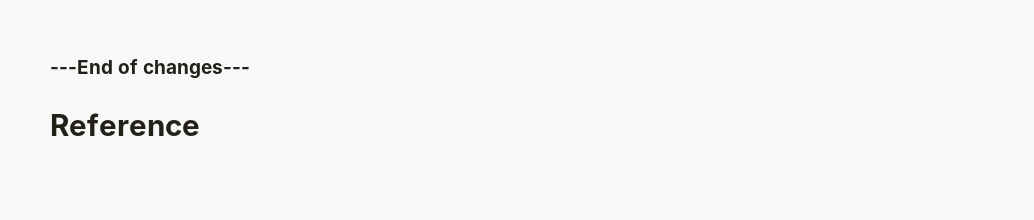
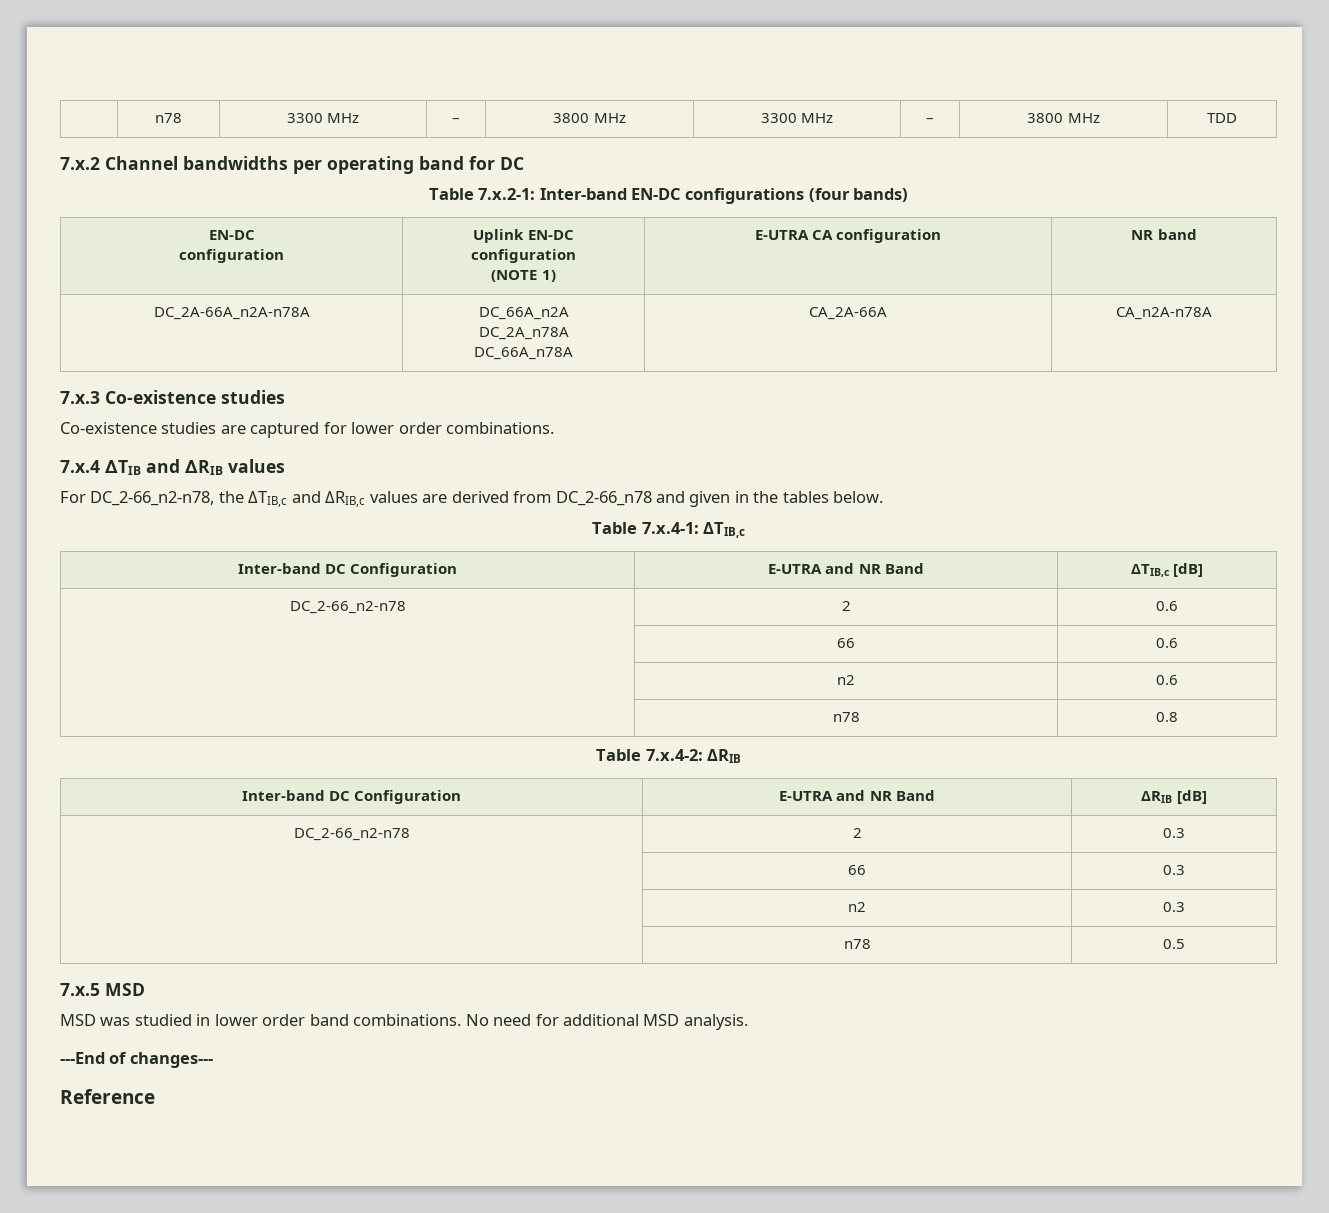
(50, 67) none -> [155,113,182,123] [286,113,360,123] [452,118,460,123] [553,113,626,123] [760,113,834,123] [926,118,934,123] [1027,113,1100,123] [1207,113,1237,123] [60,156,524,174] [428,188,909,204] [208,230,255,240] [179,249,284,263] [473,229,574,243] [471,249,576,263] [491,270,556,282] [754,229,942,243] [1131,229,1197,240] [153,307,310,320] [478,307,569,320] [478,327,569,340] [474,347,573,360] [809,307,887,320] [1116,307,1212,320] [60,390,285,404] [60,422,555,438] [60,459,285,475] [60,491,884,507] [592,522,745,538] [237,563,458,577] [768,563,924,574] [1130,563,1204,577] [289,601,406,614] [841,601,851,611] [1156,601,1178,611] [837,638,855,648] [1156,638,1178,648] [837,675,855,685] [1156,675,1178,685] [832,712,860,722] [1156,712,1178,722] [596,749,741,763] [241,790,462,804] [779,790,935,801] [1141,790,1207,804] [293,828,410,841] [852,828,862,838] [1163,828,1185,838] [848,865,866,875] [1163,865,1185,875] [848,902,866,912] [1163,902,1185,912] [843,939,871,949] [1163,939,1185,949] [60,983,145,996] [60,1014,748,1030] | n78 | 3300 MHz | – | 3800 MHz | 3300 MHz | – | 3800 MHz | TDD // 7.x.2 Channel bandwidths per operating band for DC // Table 7.x.2-1: Inter-band EN-DC configurations (four bands) // EN-DC // configuration | Uplink EN-DC // configuration // (NOTE 1) | E-UTRA CA configuration | NR band // DC_2A-66A_n2A-n78A | DC_66A_n2A // DC_2A_n78A // DC_66A_n78A | CA_2A-66A | CA_n2A-n78A // 7.x.3 Co-existence studies // Co-existence studies are captured for lower order combinations. // 7.x.4 ∆TIB and ∆RIB values // For DC_2-66_n2-n78, the ΔTIB,c and ΔRIB,c values are derived from DC_2-66_n78 and given in the tables below. // Table 7.x.4-1: ΔTIB,c // Inter-band DC Configuration | E-UTRA and NR Band | ΔTIB,c [dB] // DC_2-66_n2-n78 | 2 | 0.6 // | 66 | 0.6 // | n2 | 0.6 // | n78 | 0.8 // Table 7.x.4-2: ΔRIB // Inter-band DC Configuration | E-UTRA and NR Band | ΔRIB [dB] // DC_2-66_n2-n78 | 2 | 0.3 // | 66 | 0.3 // | n2 | 0.3 // | n78 | 0.5 // 7.x.5 MSD // MSD was studied in lower order band combinations. No need for additional MSD analysis. //

